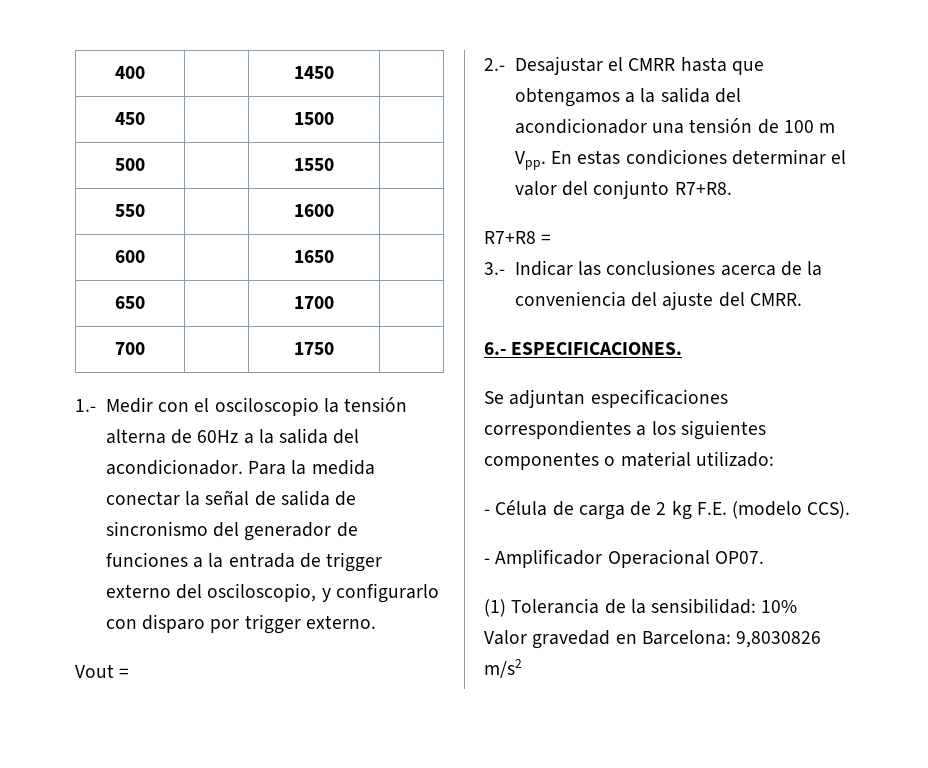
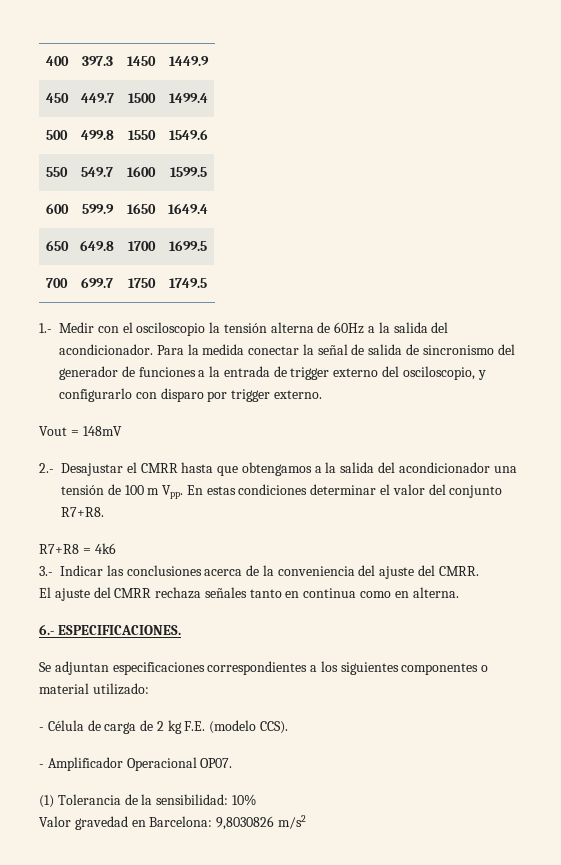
(145, 72) none -> [81,56,113,66] 397.3
(334, 72) none -> [168,56,209,66] 1449.9
(145, 118) none -> [80,93,114,103] 449.7
(334, 118) none -> [168,93,208,103] 1499.4
(145, 164) none -> [80,130,114,140] 499.8
(334, 164) none -> [168,129,208,140] 1549.6
(145, 210) none -> [81,167,113,177] 549.7
(334, 210) none -> [169,167,207,177] 1599.5
(145, 256) none -> [81,204,114,214] 599.9
(334, 256) none -> [168,203,208,214] 1649.4
(145, 302) none -> [80,240,114,251] 649.8
(334, 302) none -> [169,240,207,251] 1699.5
(145, 348) none -> [81,277,113,288] 699.7
(334, 348) none -> [169,278,207,288] 1749.5
(130, 673) none -> [82,426,122,436] 148mV
(552, 239) none -> [94,543,116,554] 4k6
(802, 299) none -> [39,587,459,601] // El ajuste del CMRR rechaza señales tanto en continua como en alterna.

